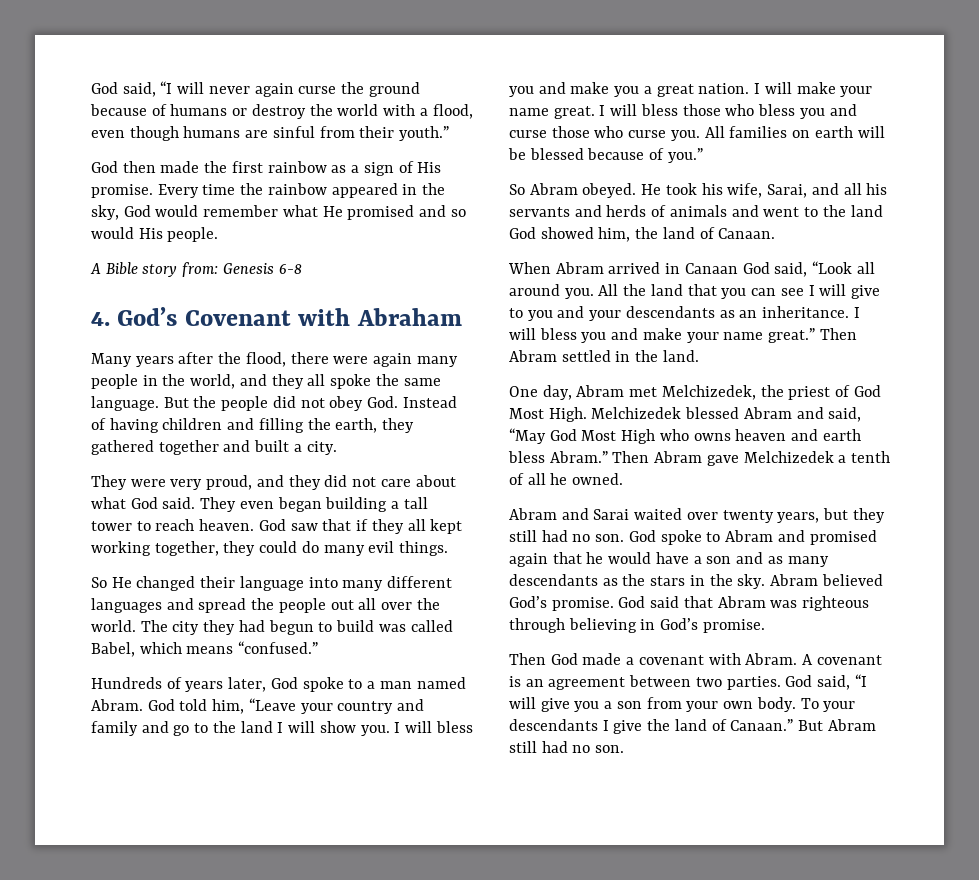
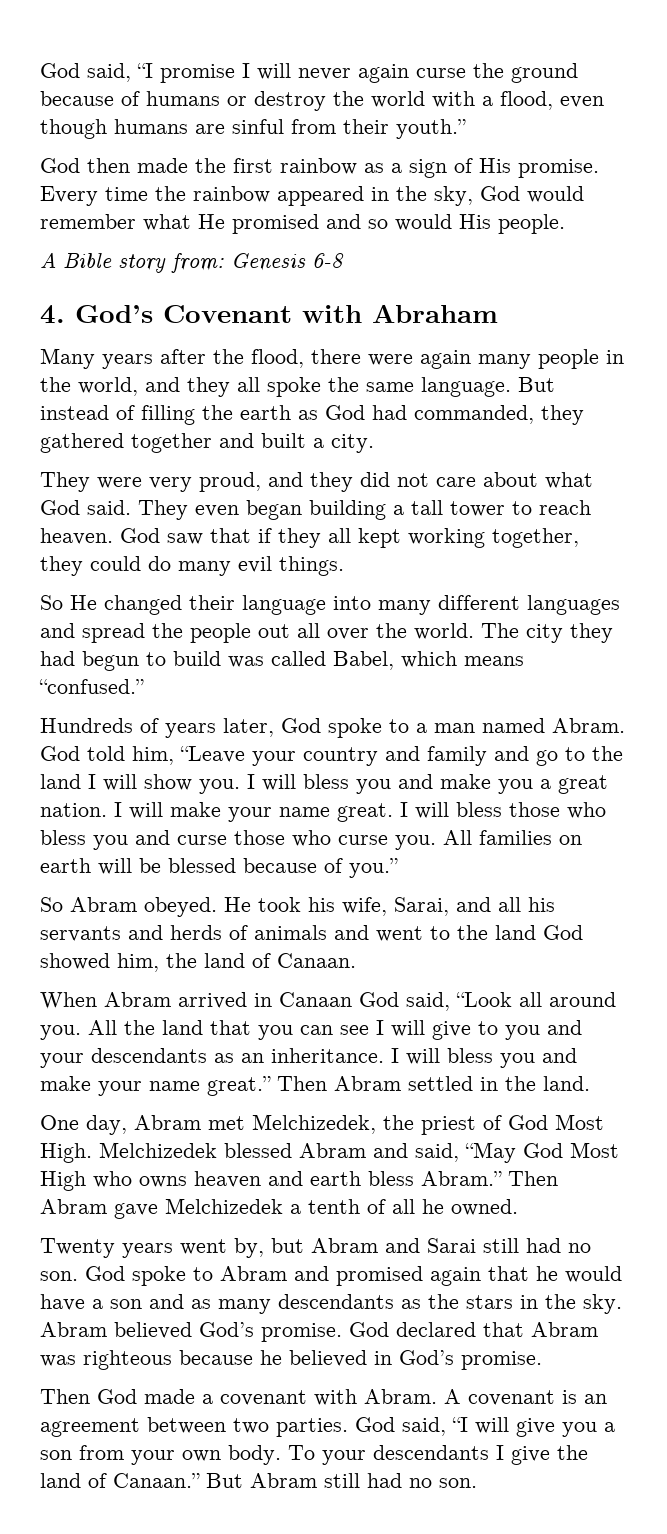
[91,81,173,97] God said, “I -> [40,63,250,83] God said, “I promise I
[193,396,457,411] [91,418,378,433] the people did not obey God. Instead of having children and filling the earth, -> [40,405,534,425] instead of filling the earth as God had commanded,
[509,508,885,523] Abram and Sarai waited over twenty years, but they -> [40,1238,476,1258] Twenty years went by, but Abram and Sarai
[650,596,680,608] said -> [396,1322,476,1337] declared
[509,618,637,633] through believing -> [179,1350,367,1367] because he believed

